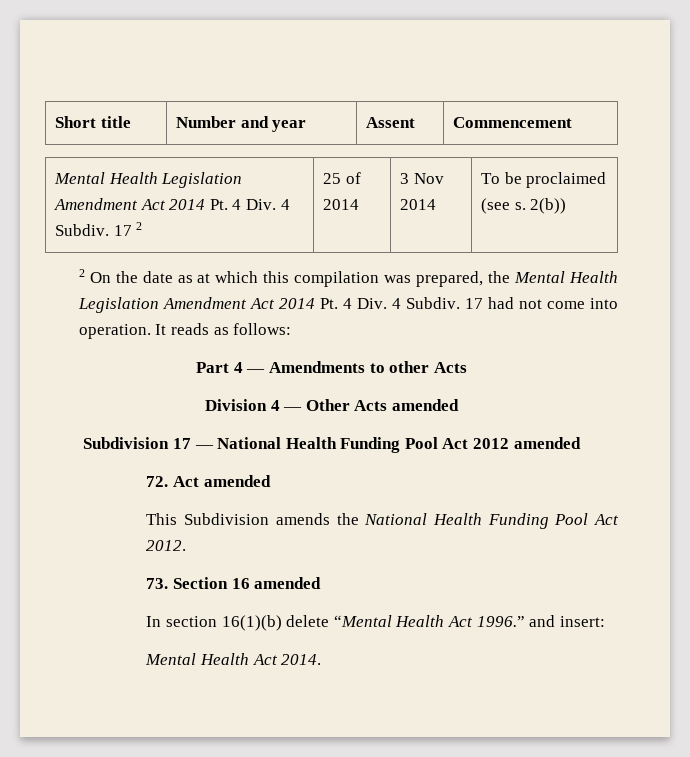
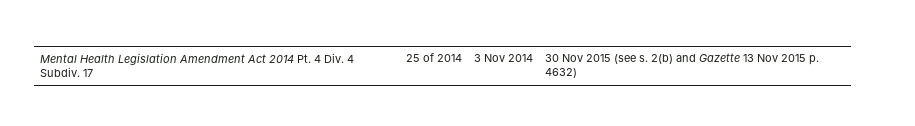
[55,116,131,128] [176,116,307,132] [366,117,416,128] [453,117,573,128] Short title | Number and year | Assent | Commencement // -> (39, 58) none
[136,222,143,230] 2 -> (93, 73) none
[481,172,607,188] [481,198,567,214] [78,269,618,287] [77,297,618,313] [78,323,292,339] [196,361,467,373] [205,399,459,411] [83,437,581,453] [146,475,271,487] [146,513,619,529] [146,540,187,551] [146,577,322,589] [146,615,605,631] [145,653,322,665] To be proclaimed (see s. 2(b)) // 2 On the date as at which this compilation was prepared, the Mental Health Legislation Amendment Act 2014 Pt. 4 Div. 4 Subdiv. 17 had not come into operation. It reads as follows: // Part 4 — Amendments to other Acts // Division 4 — Other Acts amended // Subdivision 17 — National Health Funding Pool Act 2012 amended // 72. Act amended // This Subdivision amends the National Health Funding Pool Act 2012. // 73. Section 16 amended // In section 16(1)(b) delete “Mental Health Act 1996.” and insert: // Mental Health Act 2014. -> [544,53,819,65] [544,68,577,78] 30 Nov 2015 (see s. 2(b) and Gazette 13 Nov 2015 p. 4632)

